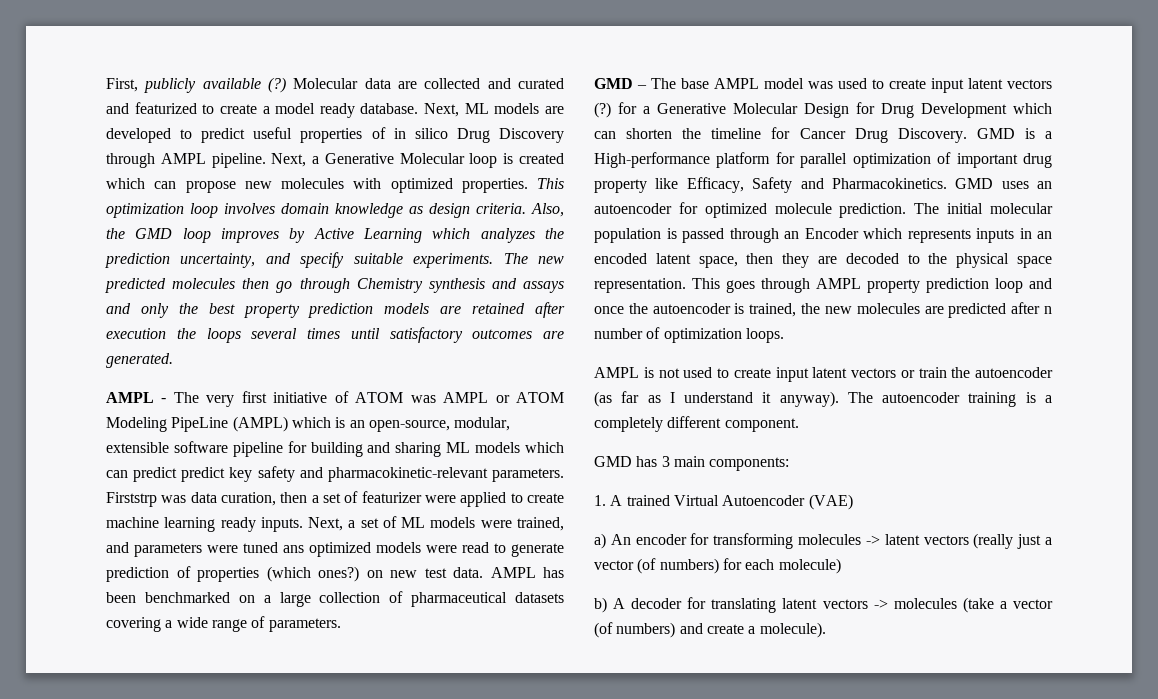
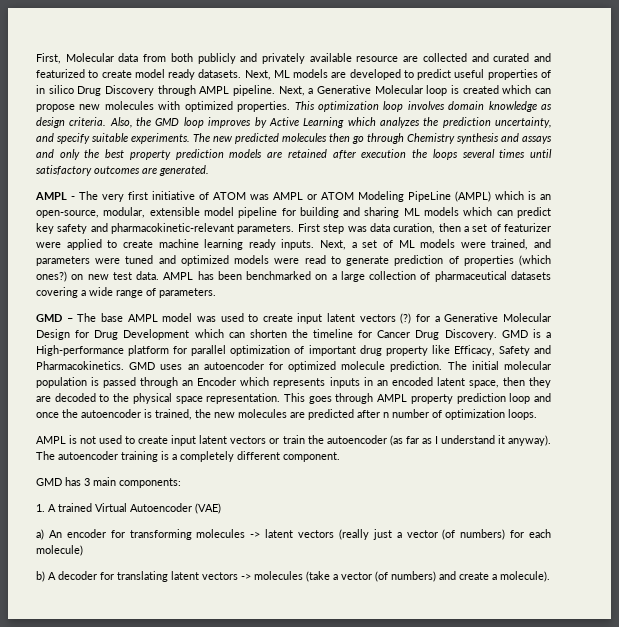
[144,77,391,93] publicly available (?) Molecular data -> [65,53,399,64] Molecular data from both publicly and privately available resource
[262,106,270,114] a -> (132, 74) none
[360,103,419,114] database. -> [198,69,242,78] datasets.
[173,441,228,453] software -> [203,207,234,216] model
[181,467,226,482] predict -> (552, 212) none
[106,492,157,507] Firststrp -> [297,223,345,234] First step
[283,545,304,553] ans -> [158,255,176,264] and

